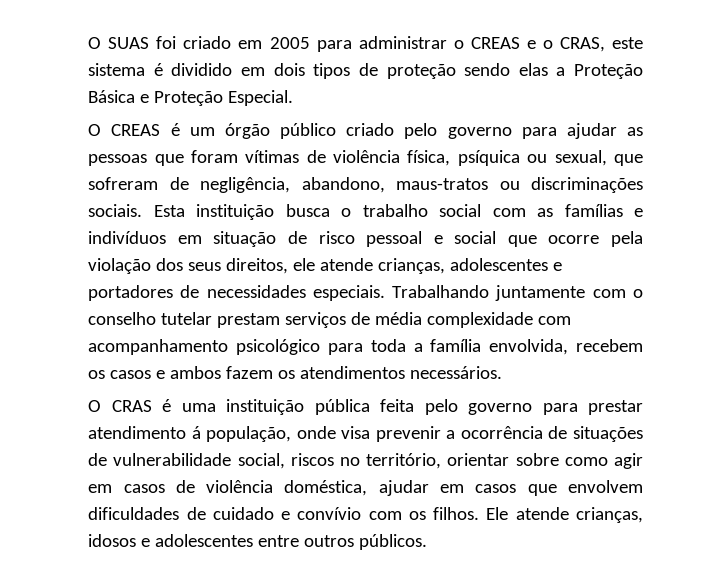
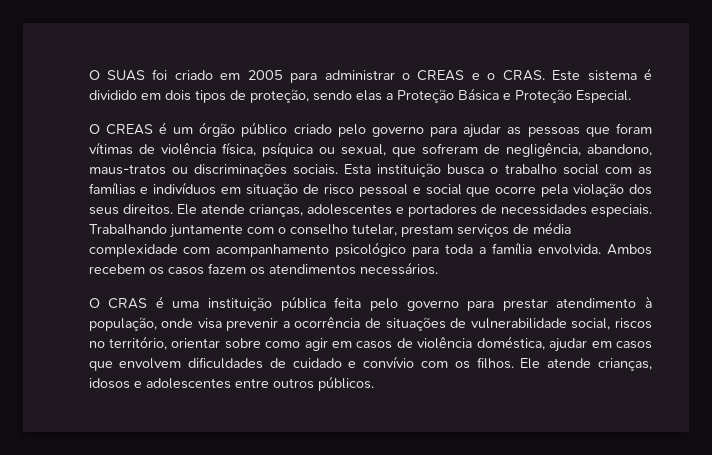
[559,37,644,52] CRAS, este -> [502,70,581,81] CRAS. Este
[386,64,456,79] proteção -> [249,89,309,103] proteção,
[226,258,316,274] direitos, ele -> [122,204,197,215] direitos. Ele
[161,312,213,325] tutelar -> [351,224,397,236] tutelar,
[489,339,569,355] envolvida, -> [538,244,653,255] envolvida. Ambos
[156,366,222,379] e ambos -> (204, 271) none
[191,426,201,439] á -> [645,296,652,308] à

